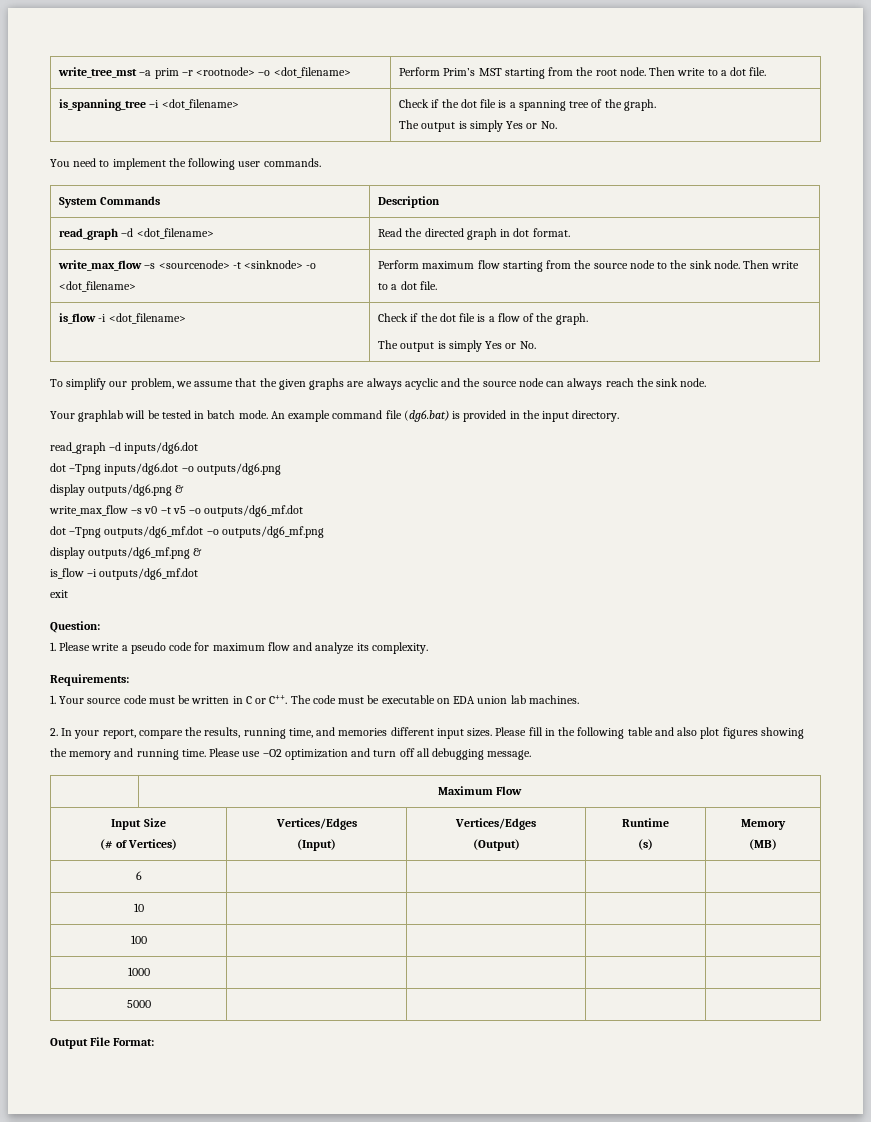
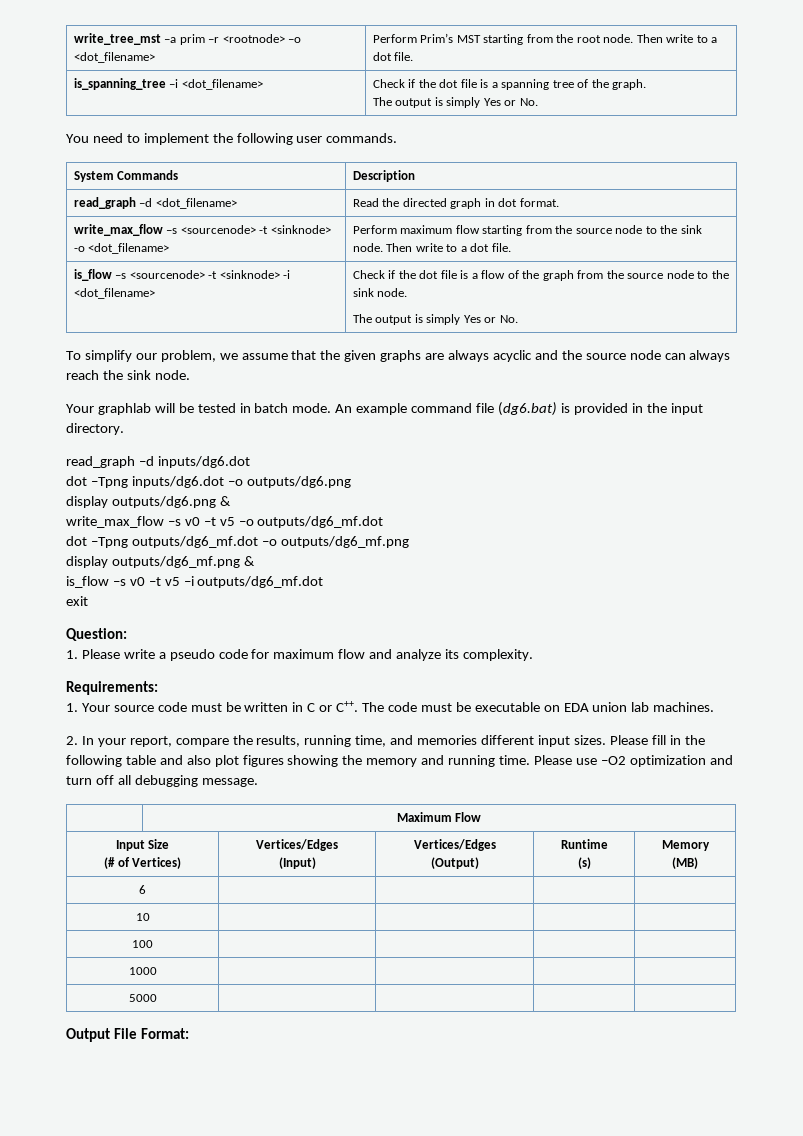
(97, 318) none -> [115,270,280,279] –s <sourcenode> -t <sinknode>
[555,313,588,325] graph. -> [542,270,729,281] [352,288,408,297] graph from the source node to the sink node.
(84, 573) none -> [112,577,180,586] –s v0 –t v5

